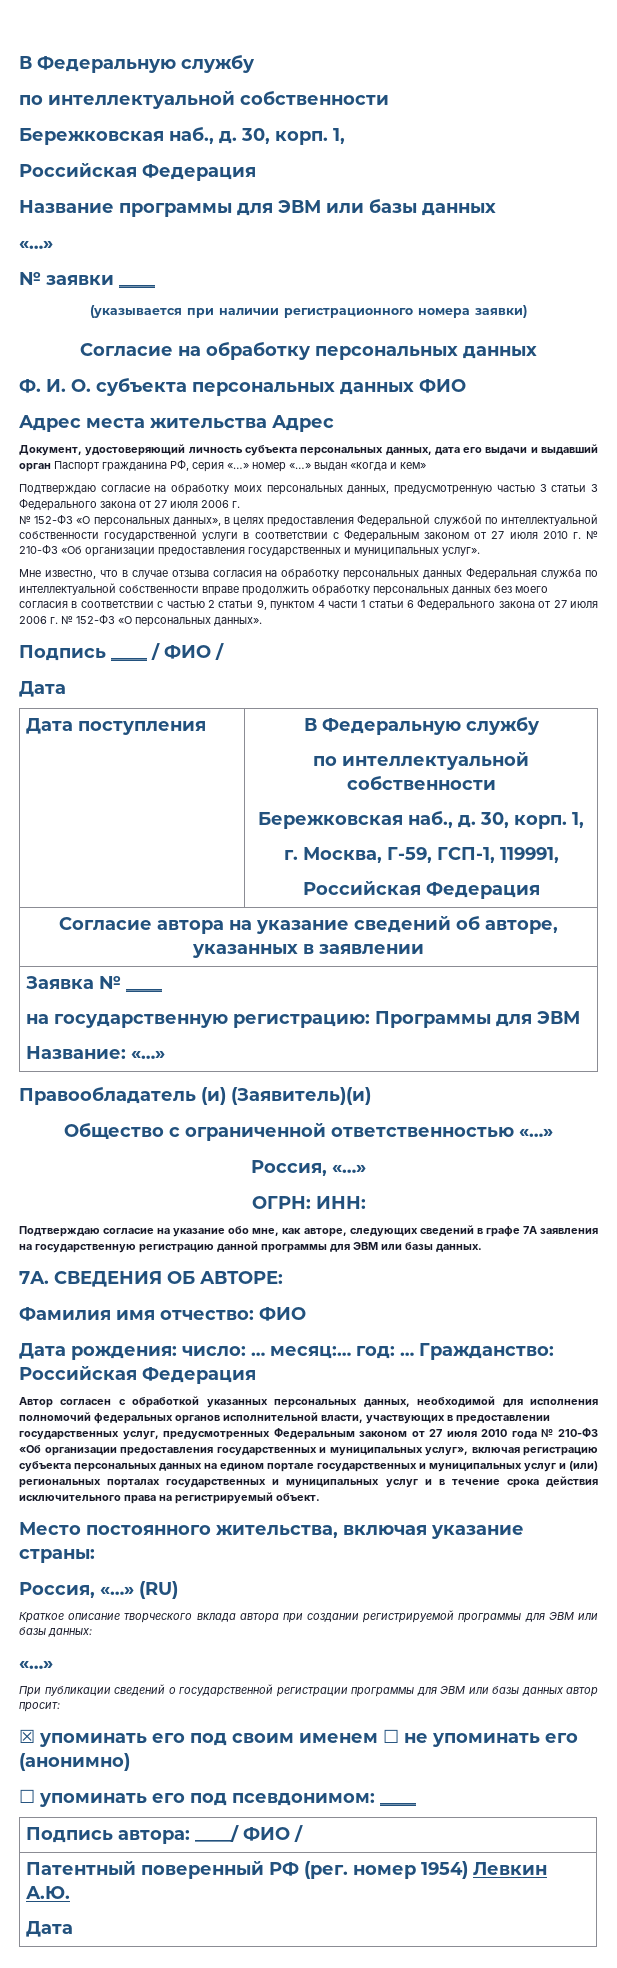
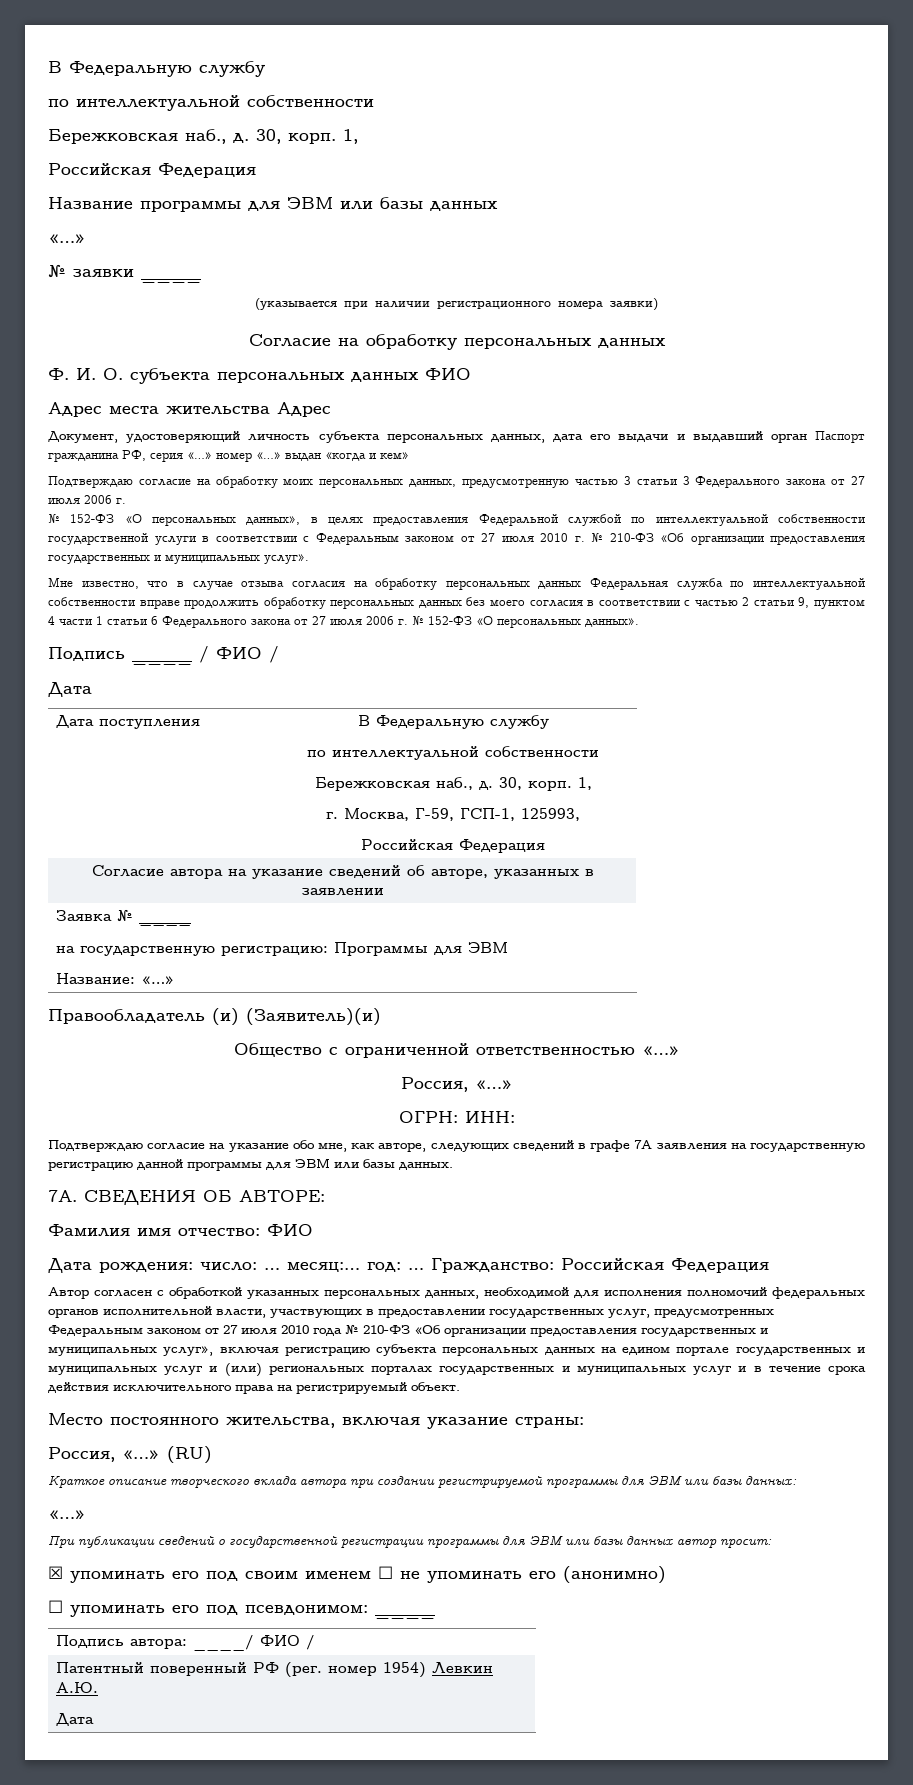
[499,847,559,863] 119991, -> [521,808,580,821] 125993,

